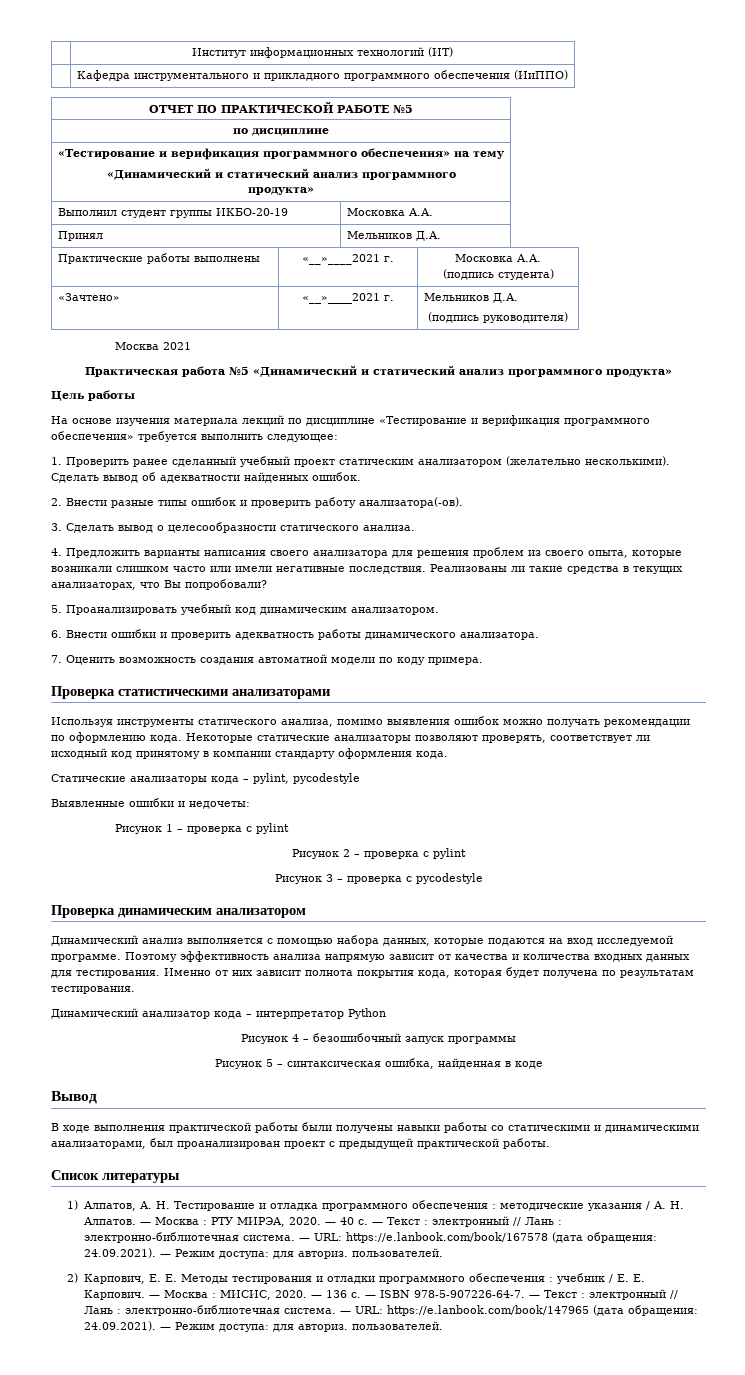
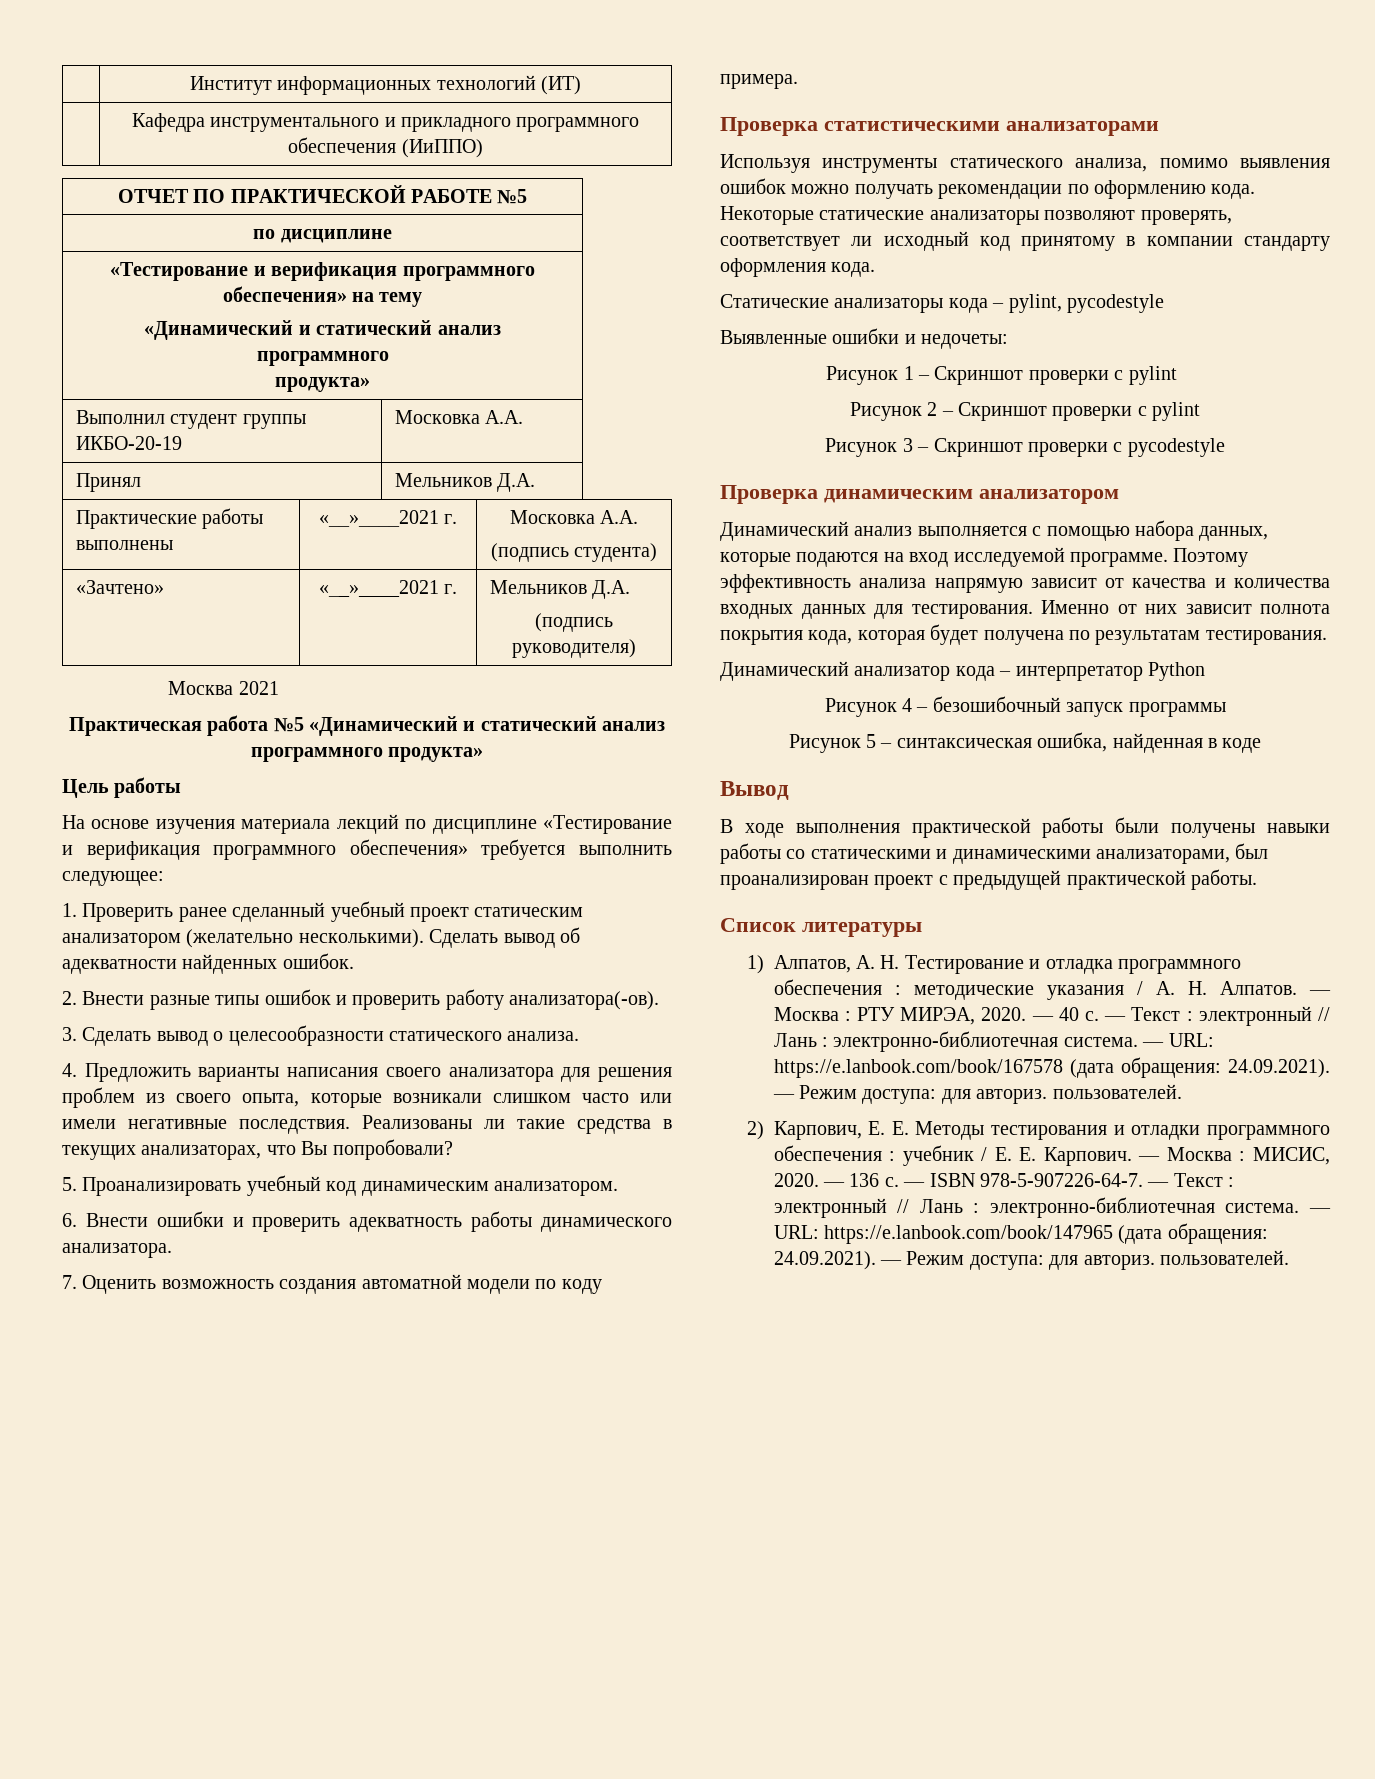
[187,826,243,834] проверка -> [934,366,1109,385] Скриншот проверки
[364,851,419,859] проверка -> [958,402,1133,421] Скриншот проверки
[346,876,402,884] проверка -> [933,438,1108,457] Скриншот проверки

